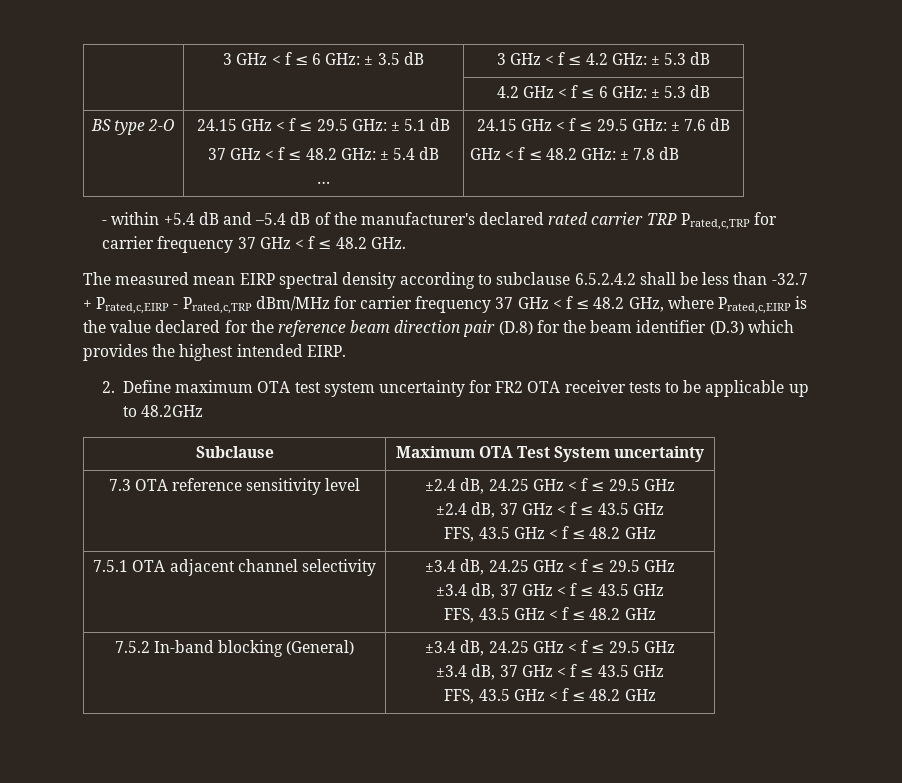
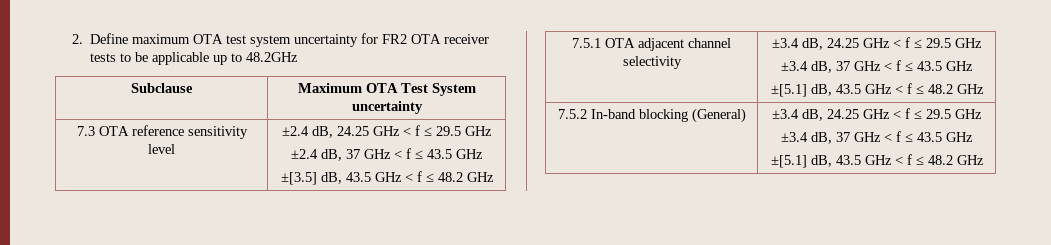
[223,52,424,65] [496,52,711,65] [496,85,711,98] [90,119,176,135] [196,118,451,131] [207,147,440,160] [317,181,330,184] [476,118,731,131] [469,147,680,160] [102,212,777,230] [102,236,406,253] [83,272,808,289] [83,296,808,314] [83,320,794,337] [83,344,346,361] | 3 GHz < f ≤ 6 GHz: ± 3.5 dB | 3 GHz < f ≤ 4.2 GHz: ± 5.3 dB // | | 4.2 GHz < f ≤ 6 GHz: ± 5.3 dB // BS type 2-O | 24.15 GHz < f ≤ 29.5 GHz: ± 5.1 dB // 37 GHz < f ≤ 48.2 GHz: ± 5.4 dB // … | 24.15 GHz < f ≤ 29.5 GHz: ± 7.6 dB // GHz < f ≤ 48.2 GHz: ± 7.8 dB // - within +5.4 dB and –5.4 dB of the manufacturer's declared rated carrier TRP Prated,c,TRP for carrier frequency 37 GHz < f ≤ 48.2 GHz. // The measured mean EIRP spectral density according to subclause 6.5.2.4.2 shall be less than -32.7 + Prated,c,EIRP - Prated,c,TRP dBm/MHz for carrier frequency 37 GHz < f ≤ 48.2 GHz, where Prated,c,EIRP is the value declared for the reference beam direction pair (D.8) for the beam identifier (D.3) which provides the highest intended EIRP. // -> (72, 39) none
[444,527,475,542] FFS, -> [280,172,342,185] ±[3.5] dB,
[444,608,475,623] FFS, -> [770,84,832,97] ±[5.1] dB,
[444,689,475,704] FFS, -> [770,155,832,168] ±[5.1] dB,

